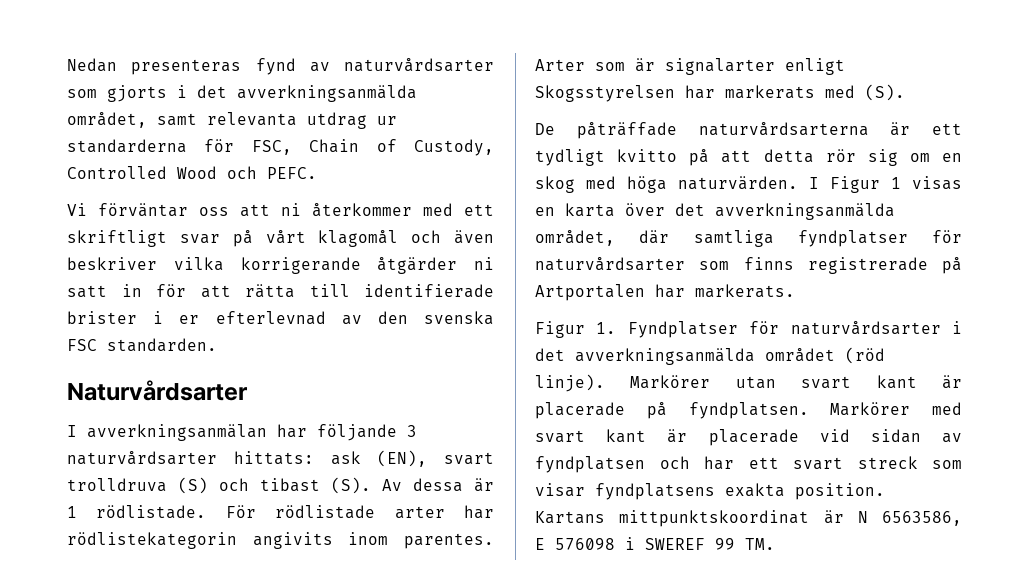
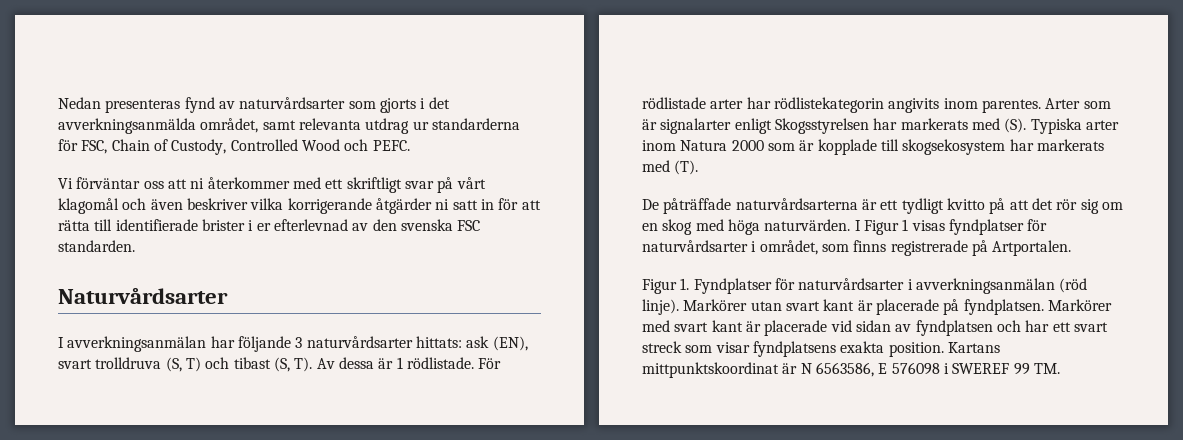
[178,477,371,494] (S) och tibast (S). -> [165,357,313,372] (S, T) och tibast (S, T).
(905, 92) none -> [1030,118,1119,134] [642,139,1104,155] [642,160,699,175] Typiska arter inom Natura 2000 som är kopplade till skogsekosystem har markerats med (T).
[763,149,814,163] detta -> [1031,198,1053,210] det
[535,203,895,220] [535,230,774,247] en karta över det avverkningsanmälda området, där samtliga -> (945, 225) none
(685, 264) none -> [751,240,818,255] i området,
[535,284,795,301] Artportalen har markerats. -> [992,240,1072,256] Artportalen.
[535,348,835,365] det avverkningsanmälda området -> [915,278,1055,294] avverkningsanmälan

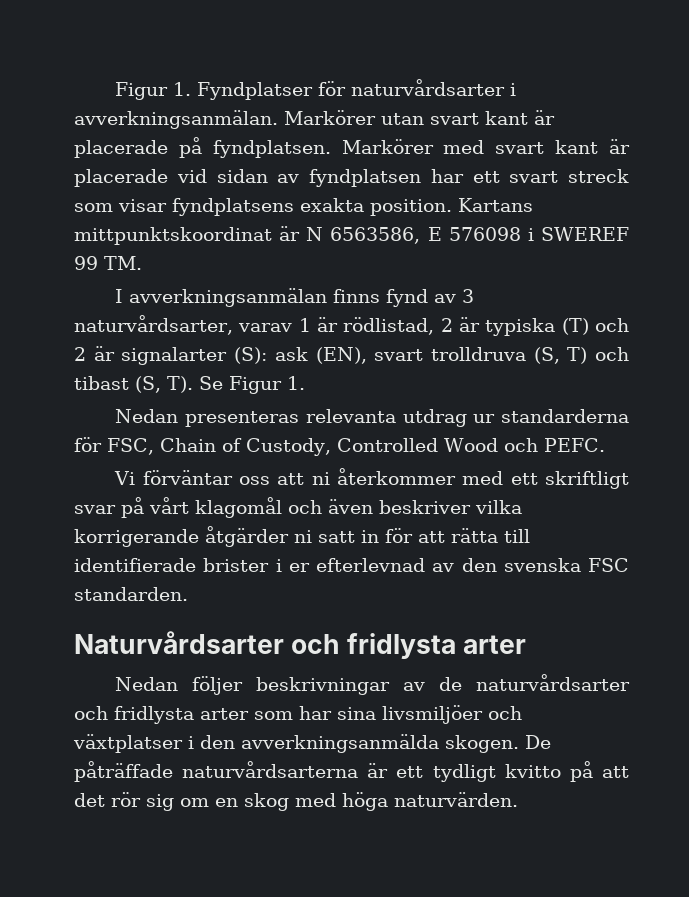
[58,97,450,113] [58,118,296,134] Nedan presenteras fynd av naturvårdsarter som gjorts i det avverkningsanmälda området, samt -> [115,79,517,100] [74,110,555,129] [74,137,630,158] [74,169,629,187] [74,198,533,216] [74,226,630,245] [74,256,142,270] [115,288,475,307] [74,315,629,336] [74,346,630,365] [74,376,305,394] [115,409,300,427] Figur 1. Fyndplatser för naturvårdsarter i avverkningsanmälan. Markörer utan svart kant är placerade på fyndplatsen. Markörer med svart kant är placerade vid sidan av fyndplatsen har ett svart streck som visar fyndplatsens exakta position. Kartans mittpunktskoordinat är N 6563586, E 576098 i SWEREF 99 TM. // I avverkningsanmälan finns fynd av 3 naturvårdsarter, varav 1 är rödlistad, 2 är typiska (T) och 2 är signalarter (S): ask (EN), svart trolldruva (S, T) och tibast (S, T). Se Figur 1. // Nedan presenteras
[58,336,528,352] [58,357,502,372] [642,97,1111,113] [642,118,1119,134] [642,139,1104,155] [642,160,699,175] // I avverkningsanmälan har följande 3 naturvårdsarter hittats: ask (EN), svart trolldruva (S, T) och tibast (S, T). Av dessa är 1 rödlistade. För rödlistade arter har rödlistekategorin angivits inom parentes. Arter som är signalarter enligt Skogsstyrelsen har markerats med (S). Typiska arter inom Natura 2000 som är kopplade till skogsekosystem har markerats med (T). // -> [291,633,527,660] [115,674,630,695] [74,705,522,724] [73,734,519,753] och fridlysta arter // Nedan följer beskrivningar av de naturvårdsarter och fridlysta arter som har sina livsmiljöer och växtplatser i den avverkningsanmälda skogen.
[854,219,1048,235] [642,240,1072,256] [642,278,1088,294] [642,299,1112,315] [642,320,1108,336] [642,341,1000,357] [642,362,1060,378] I Figur 1 visas fyndplatser för naturvårdsarter i området, som finns registrerade på Artportalen. // Figur 1. Fyndplatser för naturvårdsarter i avverkningsanmälan (röd linje). Markörer utan svart kant är placerade på fyndplatsen. Markörer med svart kant är placerade vid sidan av fyndplatsen och har ett svart streck som visar fyndplatsens exakta position. Kartans mittpunktskoordinat är N 6563586, E 576098 i SWEREF 99 TM. -> (518, 799) none

